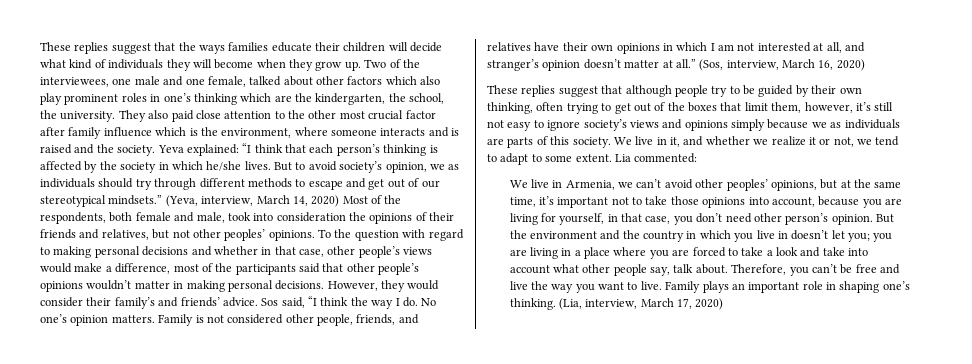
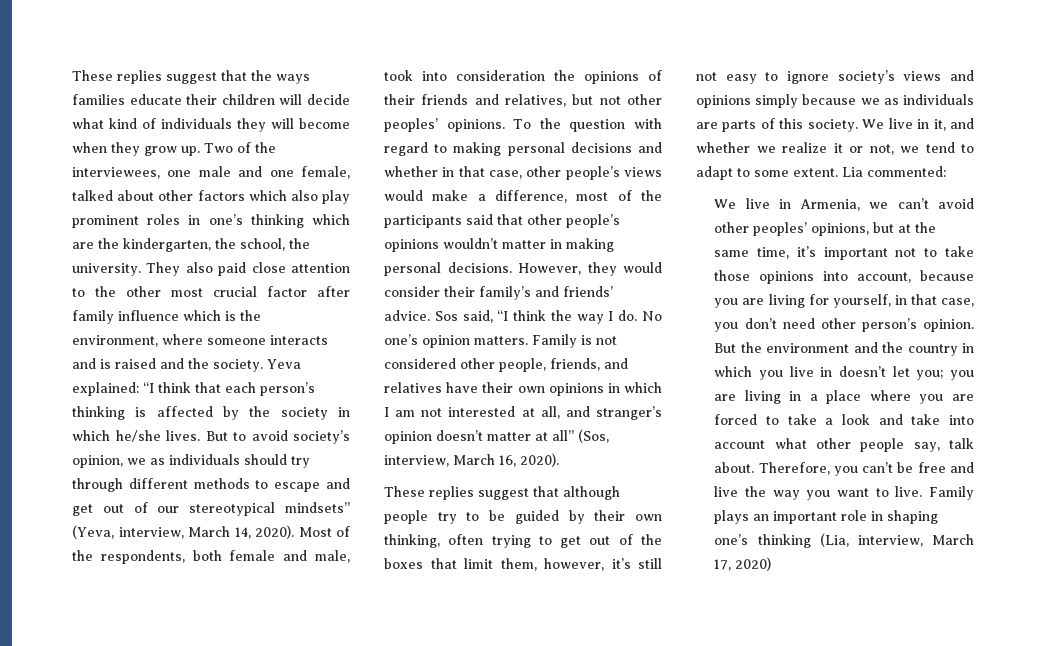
[108,195,163,205] mindsets.” -> [285,502,350,513] mindsets”
[311,195,340,207] 2020) -> [255,525,294,539] 2020).
[675,59,696,68] all.” -> [552,430,574,441] all”
[836,59,865,71] 2020) -> [520,453,559,467] 2020).
[509,298,556,310] thinking. -> [757,534,811,548] thinking

